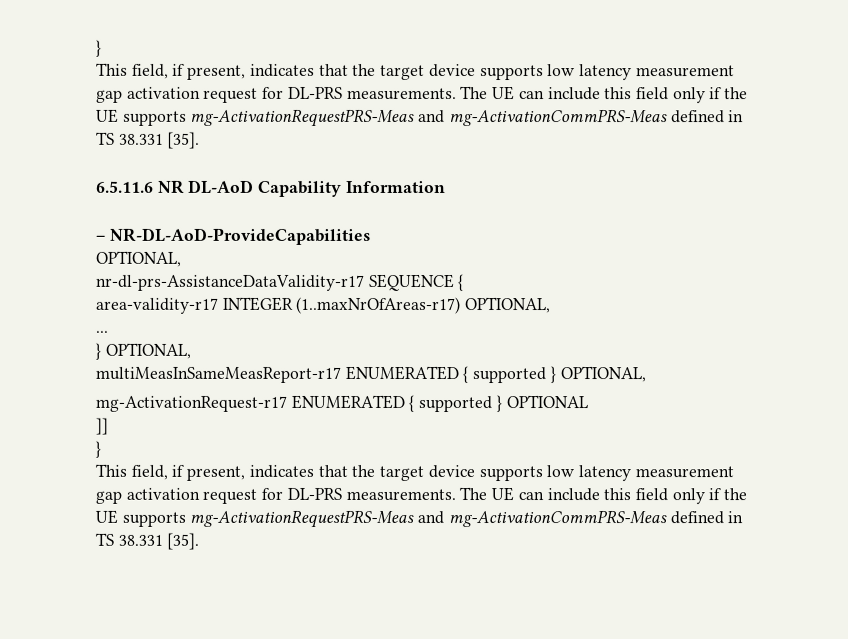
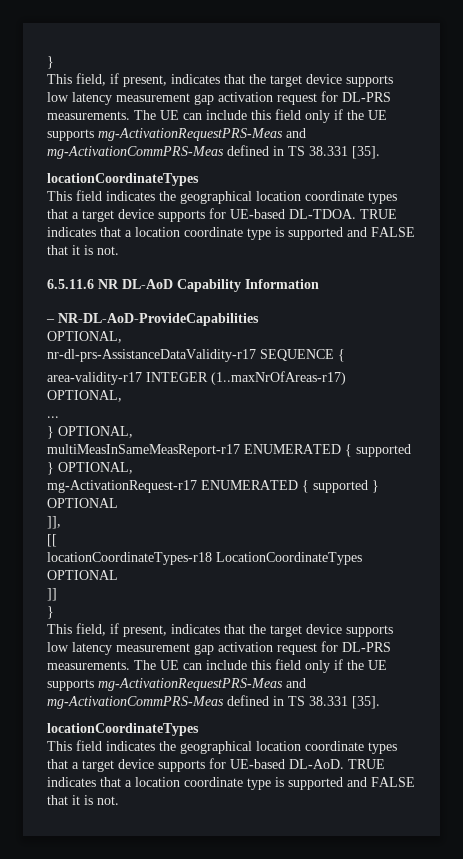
(201, 140) none -> [47,173,199,186] [47,190,397,204] [47,208,397,222] [47,227,415,240] [47,245,119,255] // locationCoordinateTypes // This field indicates the geographical location coordinate types that a target device supports for UE-based DL-TDOA. TRUE indicates that a location coordinate type is supported and FALSE that it is not.
(588, 402) none -> [47,516,61,529] [47,534,57,547] [47,552,362,565] [47,570,118,580] // ]], // [[ // locationCoordinateTypes-r18 LocationCoordinateTypes OPTIONAL
(200, 541) none -> [47,723,199,736] [47,740,397,754] [47,758,385,772] [47,777,415,790] [47,795,119,805] // locationCoordinateTypes // This field indicates the geographical location coordinate types that a target device supports for UE-based DL-AoD. TRUE indicates that a location coordinate type is supported and FALSE that it is not.

